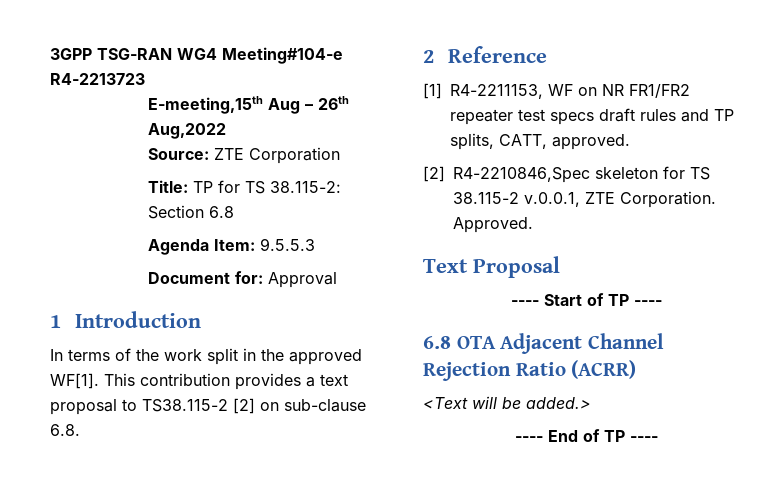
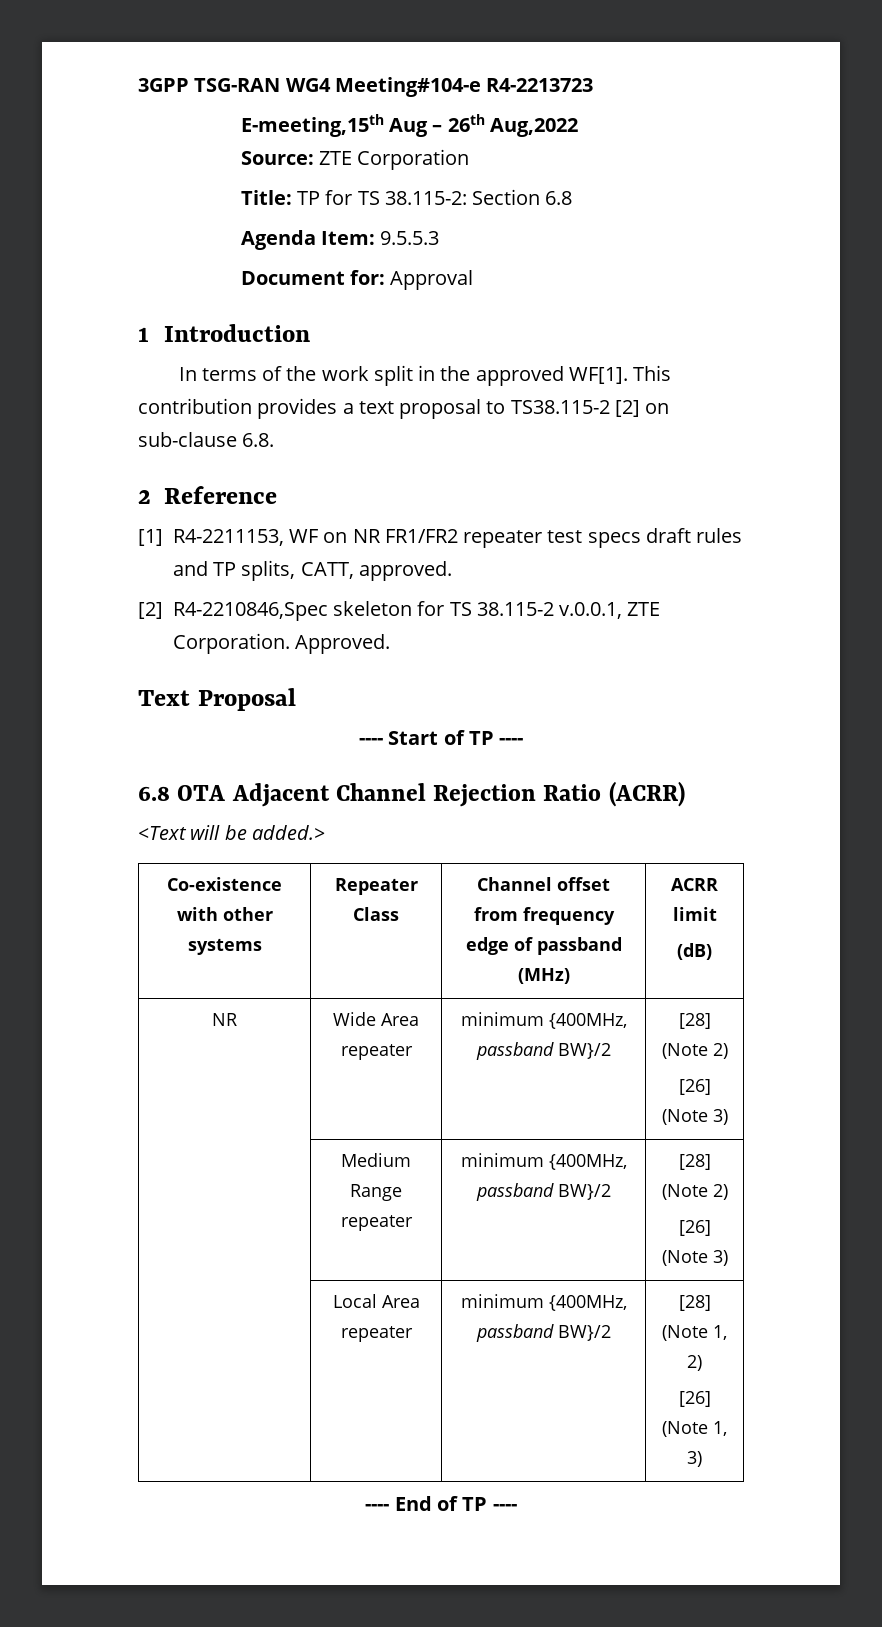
(591, 403) none -> [167,877,282,891] [176,907,273,921] [187,938,262,955] [334,878,418,895] [353,907,399,921] [477,877,610,891] [473,907,615,925] [465,937,622,955] [517,968,570,984] [671,878,718,891] [672,907,717,921] [677,943,712,960] [212,1013,237,1026] [333,1012,419,1026] [340,1044,413,1060] [460,1012,627,1029] [475,1042,611,1060] [678,1013,711,1029] [661,1043,728,1059] [678,1079,711,1095] [661,1109,728,1125] [341,1153,411,1167] [350,1184,402,1201] [340,1215,413,1231] [460,1153,627,1170] [475,1183,611,1201] [678,1154,711,1170] [661,1184,728,1200] [678,1220,711,1236] [661,1250,728,1266] [332,1294,420,1308] [340,1326,413,1342] [460,1294,627,1311] [475,1324,611,1342] [678,1295,711,1311] [662,1325,727,1341] [687,1355,702,1371] [678,1391,711,1407] [662,1421,727,1437] [687,1451,702,1467] // Co-existence with other systems | Repeater Class | Channel offset from frequency edge of passband (MHz) | ACRR limit // (dB) // NR | Wide Area repeater | minimum {400MHz, passband BW}/2 | [28] (Note 2) // [26] (Note 3) // | Medium Range repeater | minimum {400MHz, passband BW}/2 | [28] (Note 2) // [26] (Note 3) // | Local Area repeater | minimum {400MHz, passband BW}/2 | [28] (Note 1, 2) // [26] (Note 1, 3)

